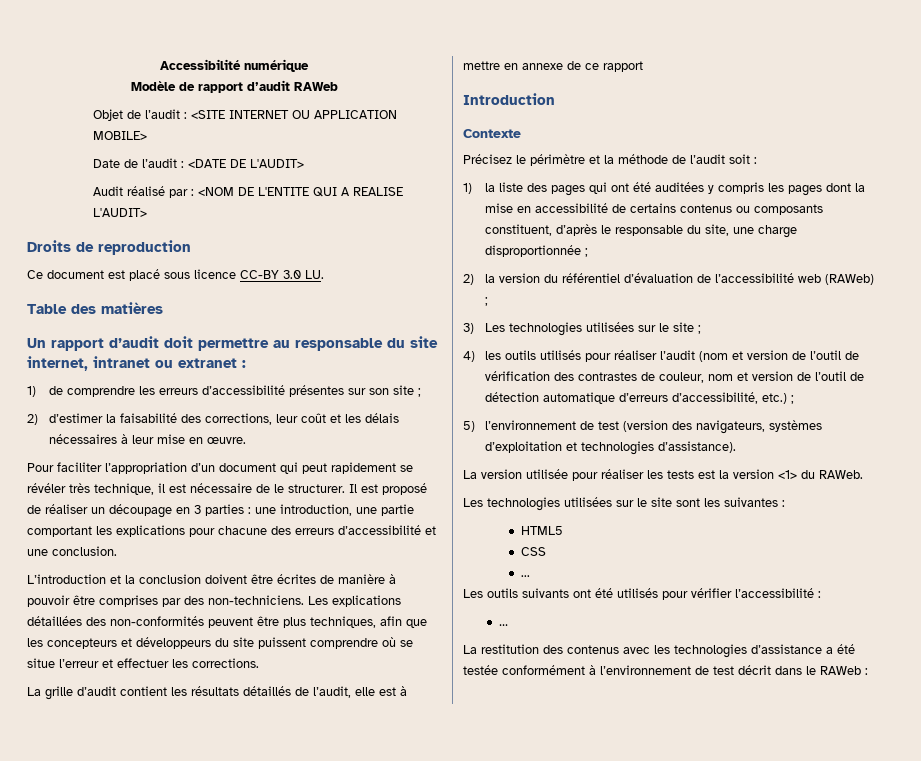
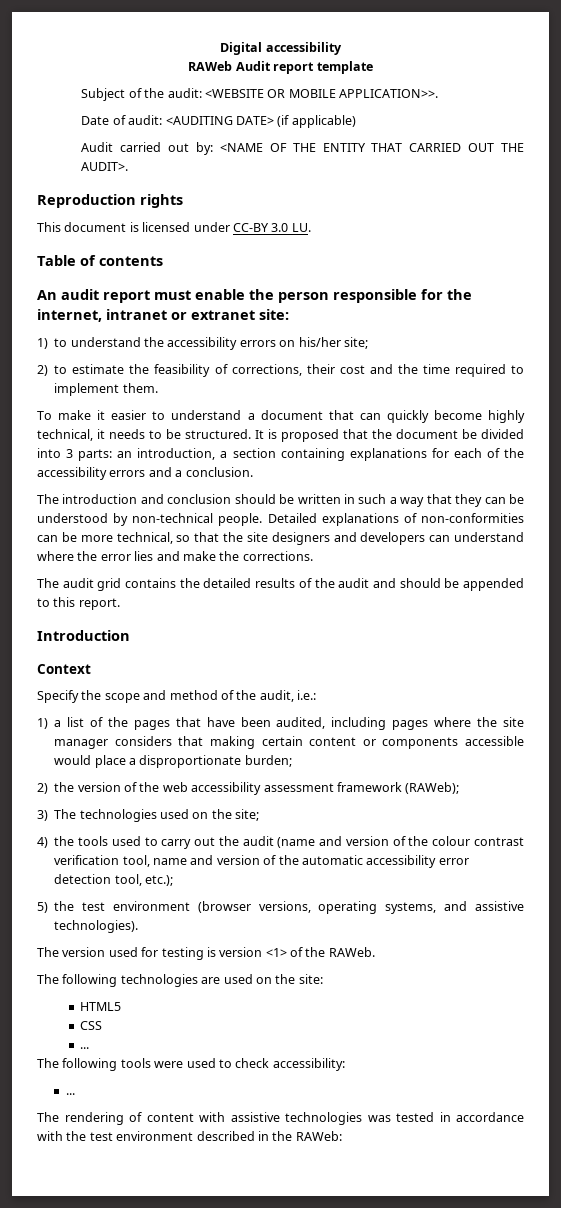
[160,59,309,72] [130,80,338,93] [92,109,397,121] [92,131,147,140] [92,158,304,168] [92,186,403,198] [92,208,147,217] [27,240,191,255] [27,269,324,281] [27,302,163,314] [27,336,438,351] [27,356,246,371] [27,385,421,397] [27,413,399,425] [48,434,246,444] [27,462,413,474] [27,483,427,495] [27,504,414,518] [27,525,436,537] [27,546,117,556] [27,574,396,584] [27,595,401,607] [27,616,427,628] [27,637,413,649] [27,658,259,668] [27,686,407,700] [463,61,643,72] [463,93,555,105] [463,129,521,138] [463,154,757,166] [463,182,865,196] [484,203,823,215] [484,224,797,238] [484,245,588,257] [463,273,874,285] [484,297,488,306] [463,322,701,336] [463,350,859,362] [484,371,864,383] [484,392,794,404] [463,420,822,434] [484,441,736,455] [463,469,863,481] [463,497,785,511] [520,526,563,535] [520,547,546,556] [520,575,530,577] [463,588,821,600] [499,624,509,626] [463,644,855,658] [463,665,868,675] Accessibilité numérique // Modèle de rapport d’audit RAWeb // Objet de l’audit : <SITE INTERNET OU APPLICATION MOBILE> // Date de l’audit : <DATE DE L'AUDIT> // Audit réalisé par : <NOM DE L'ENTITE QUI A REALISE L'AUDIT> // Droits de reproduction // Ce document est placé sous licence CC-BY 3.0 LU. // Table des matières // Un rapport d’audit doit permettre au responsable du site internet, intranet ou extranet : // 1) de comprendre les erreurs d’accessibilité présentes sur son site ; // 2) d’estimer la faisabilité des corrections, leur coût et les délais nécessaires à leur mise en œuvre. // Pour faciliter l’appropriation d’un document qui peut rapidement se révéler très technique, il est nécessaire de le structurer. Il est proposé de réaliser un découpage en 3 parties : une introduction, une partie comportant les explications pour chacune des erreurs d’accessibilité et une conclusion. // L’introduction et la conclusion doivent être écrites de manière à pouvoir être comprises par des non-techniciens. Les explications détaillées des non-conformités peuvent être plus techniques, afin que les concepteurs et développeurs du site puissent comprendre où se situe l’erreur et effectuer les corrections. // La grille d’audit contient les résultats détaillés de l’audit, elle est à mettre en annexe de ce rapport // Introduction // Contexte // Précisez le périmètre et la méthode de l’audit soit : // 1) la liste des pages qui ont été auditées y compris les pages dont la mise en accessibilité de certains contenus ou composants constituent, d’après le responsable du site, une charge disproportionnée ; // 2) la version du référentiel d’évaluation de l’accessibilité web (RAWeb) ; // 3) Les technologies utilisées sur le site ; // 4) les outils utilisés pour réaliser l’audit (nom et version de l’outil de vérification des contrastes de couleur, nom et version de l’outil de détection automatique d’erreurs d’accessibilité, etc.) ; // 5) l’environnement de test (version des navigateurs, systèmes d’exploitation et technologies d’assistance). // La version utilisée pour réaliser les tests est la version <1> du RAWeb. // Les technologies utilisées sur le site sont les suivantes : // HTML5 // CSS // ... // Les outils suivants ont été utilisés pour vérifier l’accessibilité : // … // La restitution des contenus avec les technologies d’assistance a été testée conformément à l’environnement de test décrit dans le RAWeb : -> [220,42,342,55] [188,61,373,74] [81,88,439,101] [81,115,356,128] [81,142,524,155] [81,162,129,171] [37,194,183,208] [37,222,311,232] [37,255,163,266] [37,289,472,303] [37,309,289,322] [37,337,368,350] [37,364,524,377] [54,383,158,396] [37,410,525,423] [37,429,524,442] [37,448,524,461] [37,467,253,480] [37,494,525,507] [37,513,524,526] [37,532,524,545] [37,551,313,561] [37,578,524,591] [37,597,120,610] [37,630,130,641] [37,664,91,674] [37,690,316,703] [37,717,524,730] [54,736,524,749] [54,755,292,768] [37,782,460,795] [37,809,260,822] [37,836,525,849] [54,855,469,868] [54,874,173,886] [37,901,524,914] [54,920,139,933] [37,947,375,960] [37,974,323,987] [80,1002,122,1011] [80,1021,103,1030] [80,1047,90,1049] [37,1058,345,1071] [65,1093,75,1095] [37,1112,524,1125] [37,1131,342,1141] Digital accessibility // RAWeb Audit report template // Subject of the audit: <WEBSITE OR MOBILE APPLICATION>>. // Date of audit: <AUDITING DATE> (if applicable) // Audit carried out by: <NAME OF THE ENTITY THAT CARRIED OUT THE AUDIT>. // Reproduction rights // This document is licensed under CC-BY 3.0 LU. // Table of contents // An audit report must enable the person responsible for the internet, intranet or extranet site: // 1) to understand the accessibility errors on his/her site; // 2) to estimate the feasibility of corrections, their cost and the time required to implement them. // To make it easier to understand a document that can quickly become highly technical, it needs to be structured. It is proposed that the document be divided into 3 parts: an introduction, a section containing explanations for each of the accessibility errors and a conclusion. // The introduction and conclusion should be written in such a way that they can be understood by non-technical people. Detailed explanations of non-conformities can be more technical, so that the site designers and developers can understand where the error lies and make the corrections. // The audit grid contains the detailed results of the audit and should be appended to this report. // Introduction // Context // Specify the scope and method of the audit, i.e.: // 1) a list of the pages that have been audited, including pages where the site manager considers that making certain content or components accessible would place a disproportionate burden; // 2) the version of the web accessibility assessment framework (RAWeb); // 3) The technologies used on the site; // 4) the tools used to carry out the audit (name and version of the colour contrast verification tool, name and version of the automatic accessibility error detection tool, etc.); // 5) the test environment (browser versions, operating systems, and assistive technologies). // The version used for testing is version <1> of the RAWeb. // The following technologies are used on the site: // HTML5 // CSS // ... // The following tools were used to check accessibility: // ... // The rendering of content with assistive technologies was tested in accordance with the test environment described in the RAWeb:

